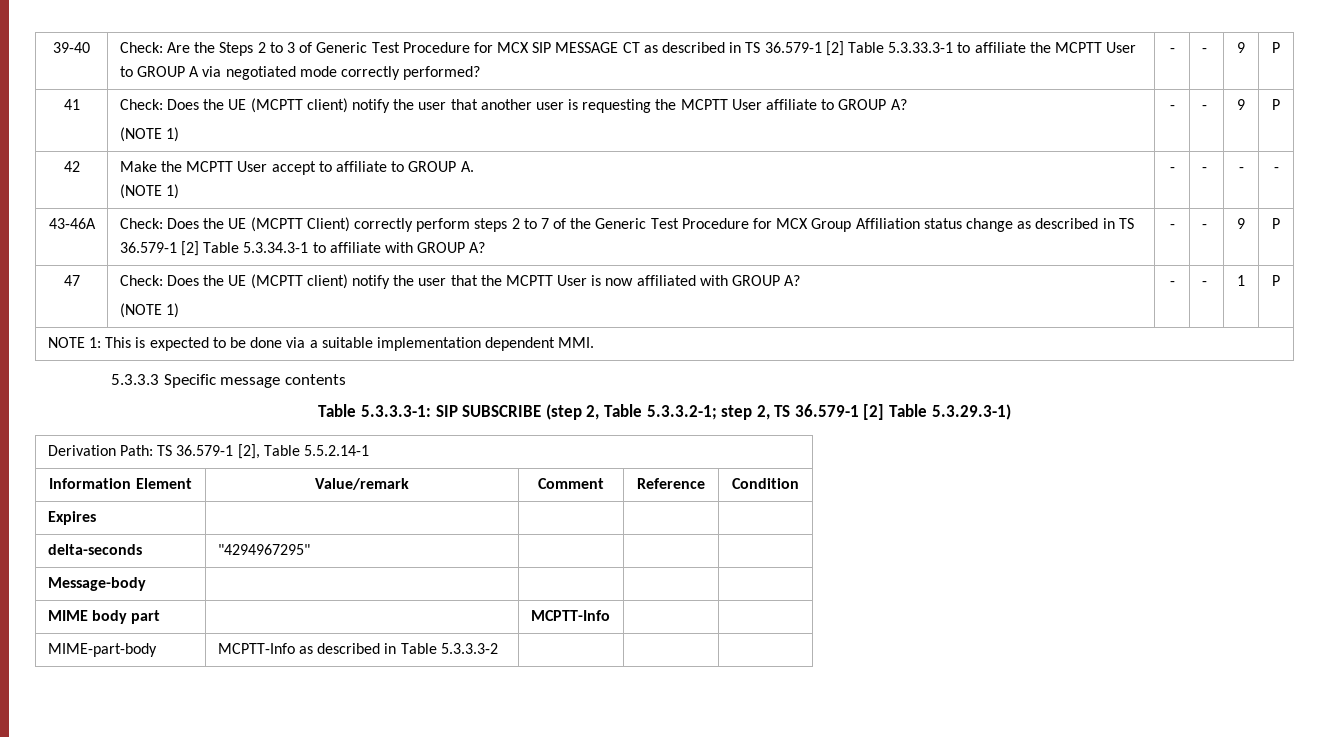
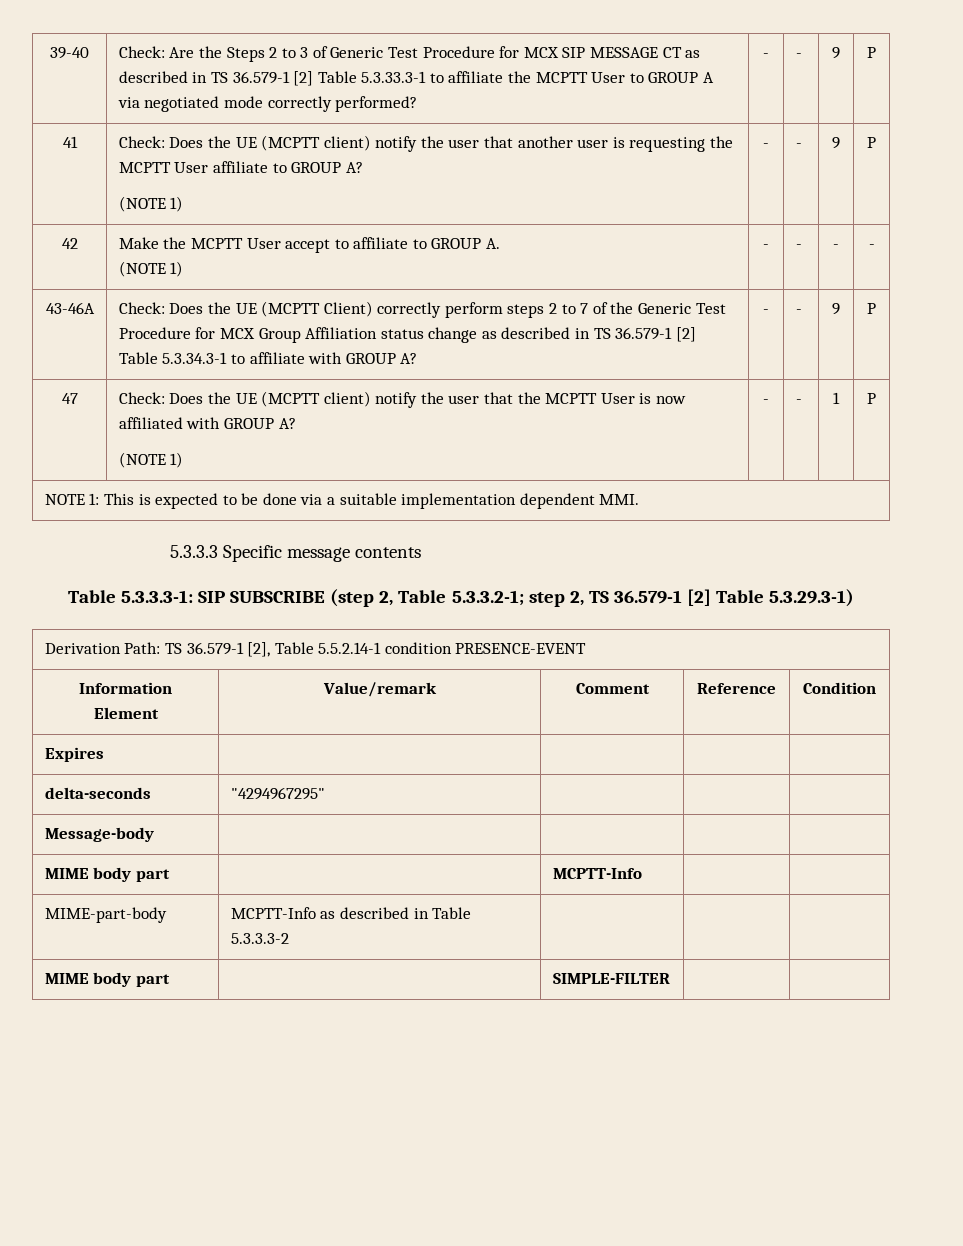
(370, 450) none -> [384,642,587,654] condition PRESENCE-EVENT
(498, 648) none -> [44,972,170,987] [552,973,670,984] // MIME body part | | SIMPLE-FILTER | |

